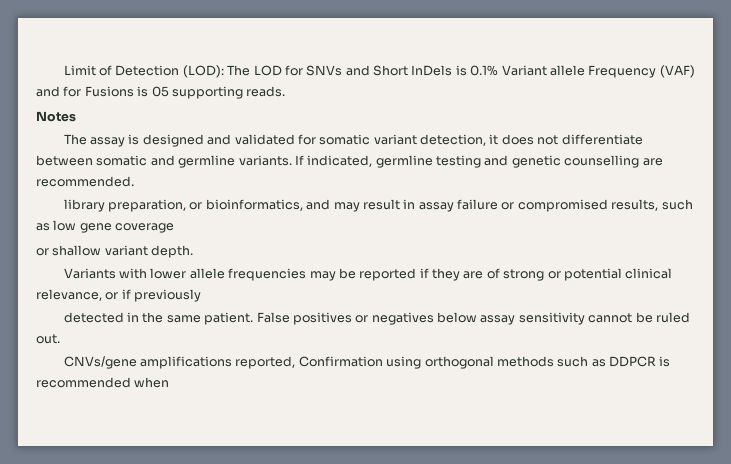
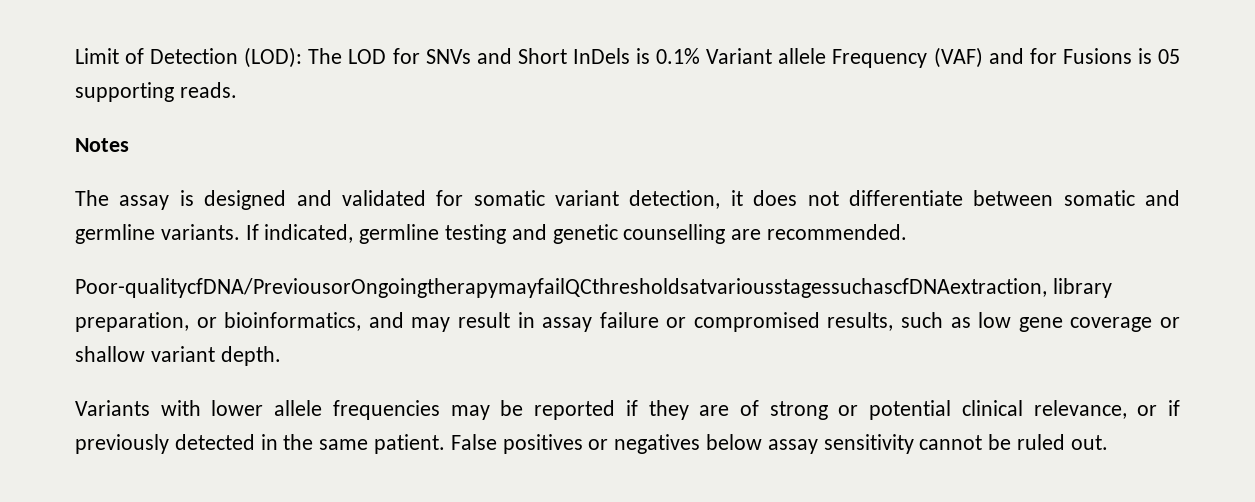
(134, 181) none -> [75,278,1047,298] Poor-qualitycfDNA/PreviousorOngoingtherapymayfailQCthresholdsatvariousstagessuchascfDNAextraction,
(175, 228) // -> (1153, 324) none
(202, 295) // -> (169, 444) none
[63,356,671,369] [36,377,170,388] // CNVs/gene amplifications reported, Confirmation using orthogonal methods such as DDPCR is recommended when -> (1108, 442) none

